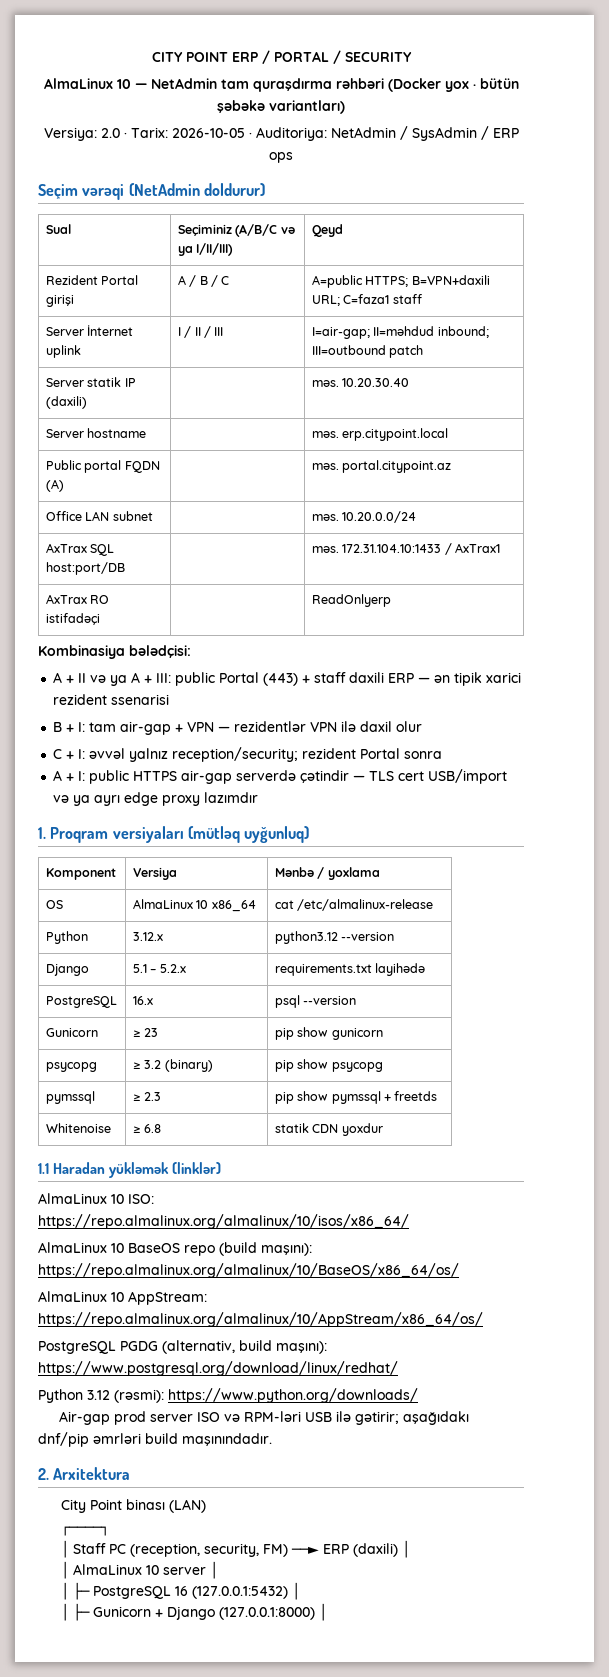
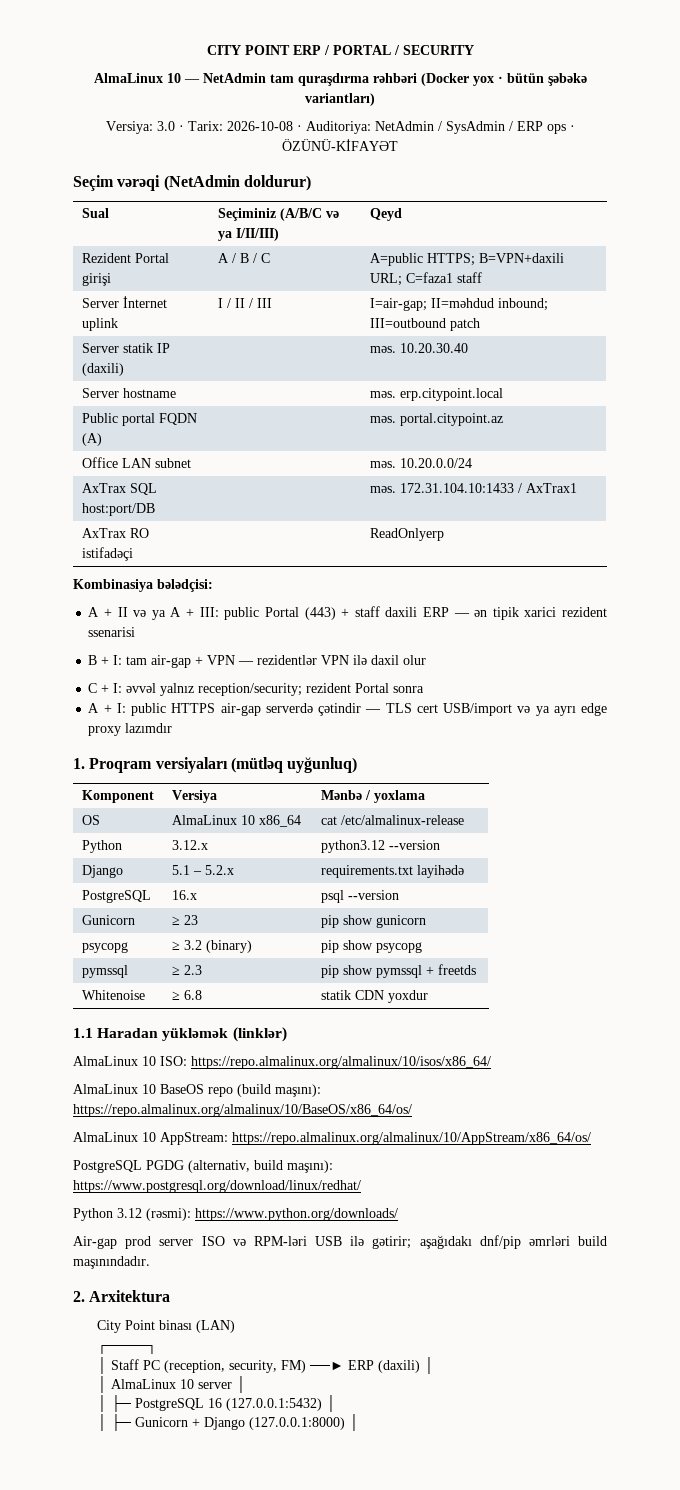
[100,128,120,138] 2.0 -> [156,121,175,131] 3.0
[171,128,245,138] 2026-10-05 -> [226,121,293,131] 2026-10-08
(293, 157) none -> [569,125,575,131] [282,139,398,151] · ÖZÜNÜ-KİFAYƏT

